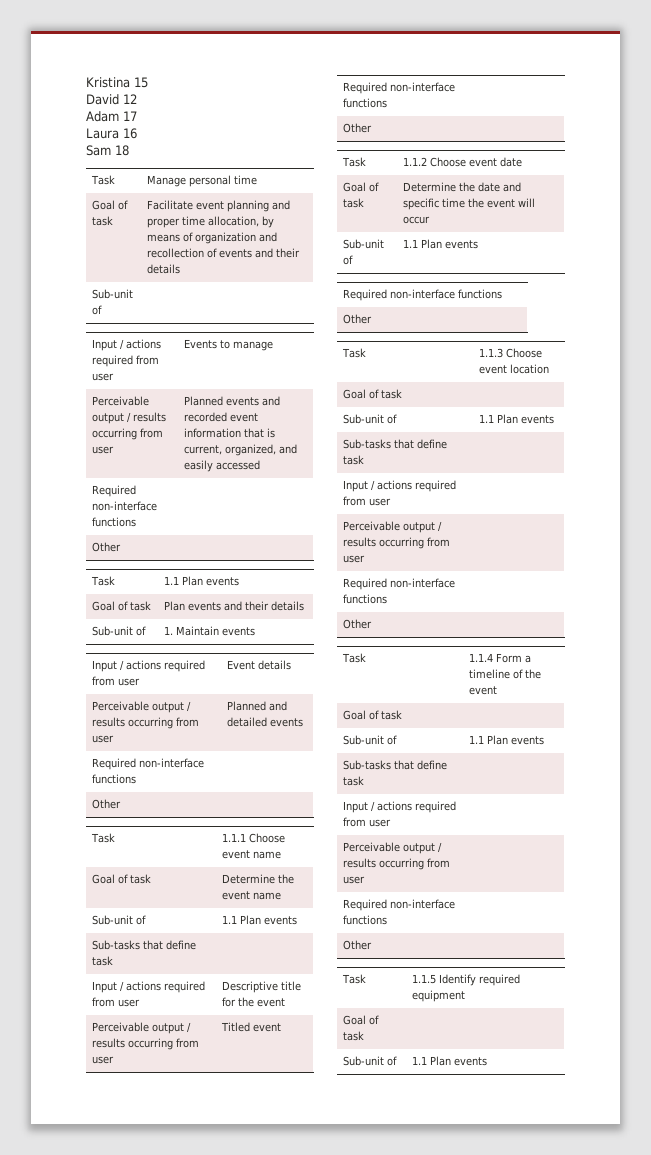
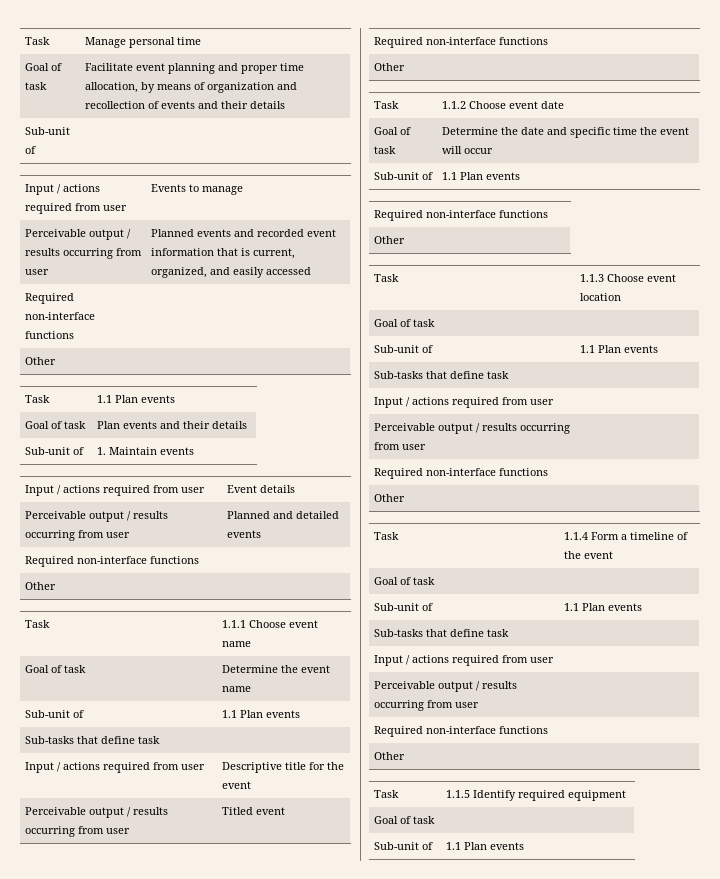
[86,77,148,88] [86,94,137,105] [86,111,137,122] [86,128,137,139] [86,145,129,156] Kristina 15 // David 12 // Adam 17 // Laura 16 // Sam 18 // -> (24, 41) none

